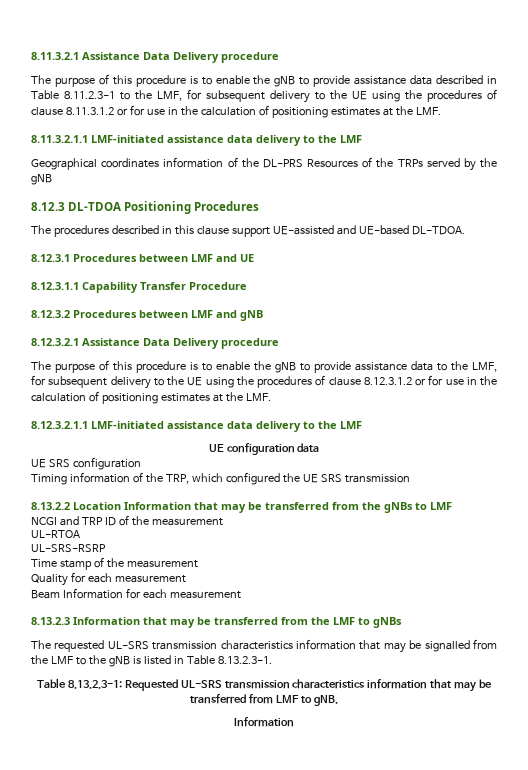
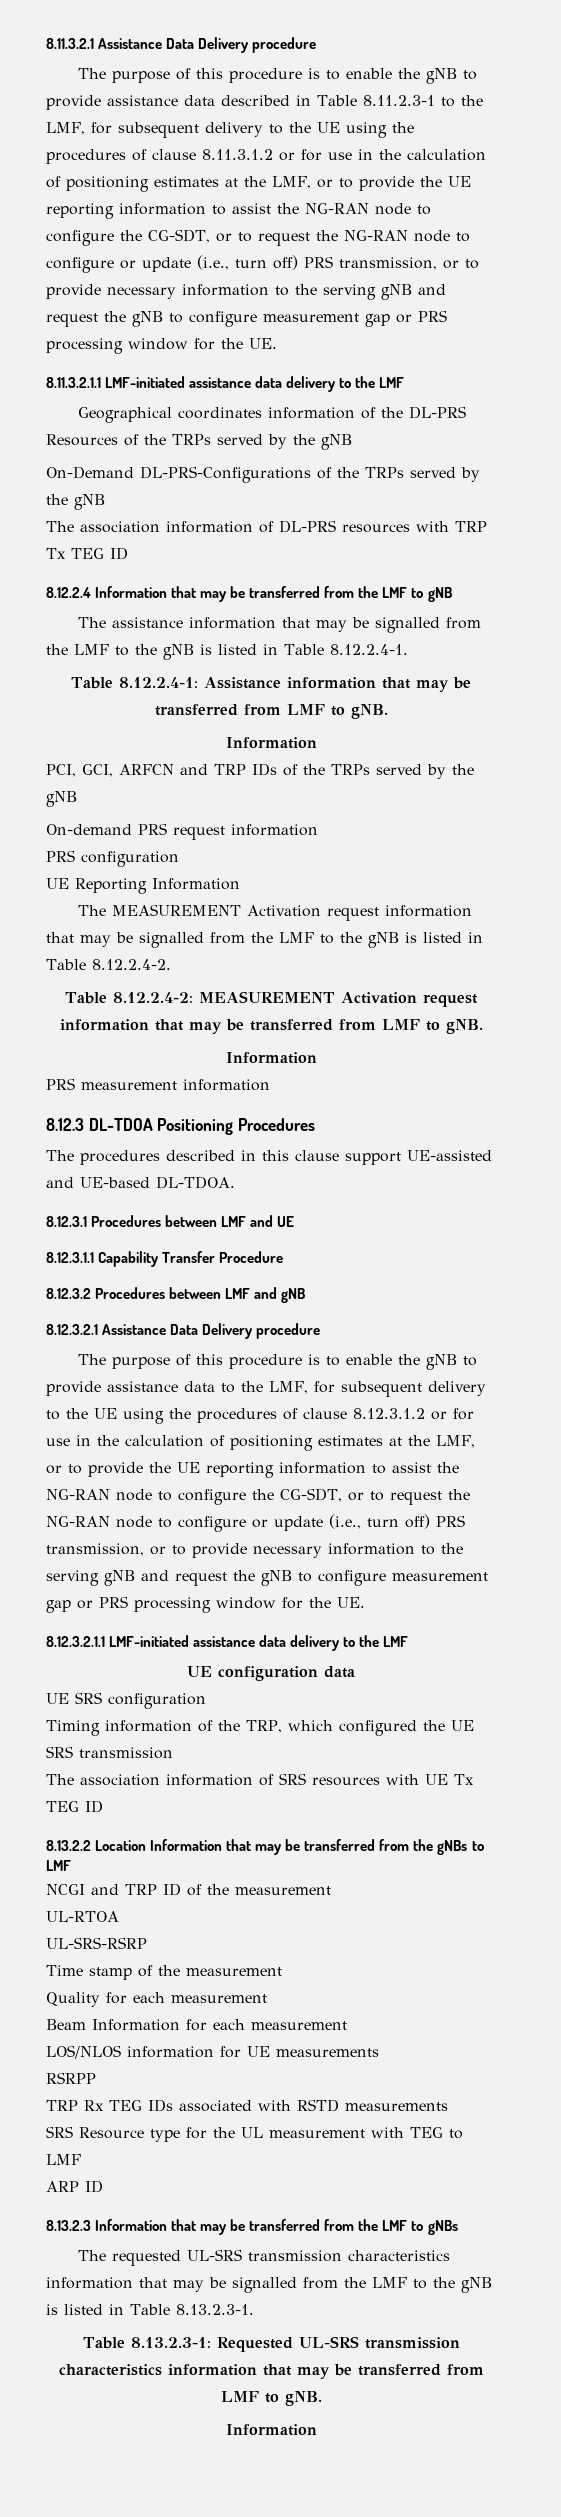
[415,107,441,115] LMF. -> [272,176,471,191] [46,203,431,219] [46,229,470,246] [46,255,480,273] [46,284,446,300] [46,310,447,327] [46,338,277,354] LMF, or to provide the UE reporting information to assist the NG-RAN node to configure the CG-SDT, or to request the NG-RAN node to configure or update (i.e., turn off) PRS transmission, or to provide necessary information to the serving gNB and request the gNB to configure measurement gap or PRS processing window for the UE.
(52, 179) none -> [46,466,480,483] [46,494,105,510] [46,520,487,533] [46,547,128,560] [46,586,452,602] [77,617,481,633] [46,644,408,660] [71,677,471,692] [154,704,388,719] [225,737,317,749] [46,763,474,779] [46,791,77,807] [46,823,318,840] [46,850,179,867] [46,878,240,894] [77,904,472,921] [46,932,483,948] [46,959,171,970] [65,991,478,1007] [59,1019,483,1034] [225,1052,317,1064] [46,1078,270,1091] // On-Demand DL-PRS-Configurations of the TRPs served by the gNB // The association information of DL-PRS resources with TRP Tx TEG ID // 8.12.2.4 Information that may be transferred from the LMF to gNB // The assistance information that may be signalled from the LMF to the gNB is listed in Table 8.12.2.4-1. // Table 8.12.2.4-1: Assistance information that may be transferred from LMF to gNB. // Information // PCI, GCI, ARFCN and TRP IDs of the TRPs served by the gNB // On-demand PRS request information // PRS configuration // UE Reporting Information // The MEASUREMENT Activation request information that may be signalled from the LMF to the gNB is listed in Table 8.12.2.4-2. // Table 8.12.2.4-2: MEASUREMENT Activation request information that may be transferred from LMF to gNB. // Information // PRS measurement information
[245,393,271,401] LMF. -> [436,1435,475,1448] [46,1462,459,1478] [46,1488,470,1505] [46,1514,466,1532] [46,1543,463,1558] [46,1570,488,1586] [46,1596,365,1613] LMF, or to provide the UE reporting information to assist the NG-RAN node to configure the CG-SDT, or to request the NG-RAN node to configure or update (i.e., turn off) PRS transmission, or to provide necessary information to the serving gNB and request the gNB to configure measurement gap or PRS processing window for the UE.
(410, 478) none -> [46,1773,474,1786] [46,1800,103,1813] // The association information of SRS resources with UE Tx TEG ID
(241, 595) none -> [46,2045,379,2059] [46,2072,96,2084] [46,2099,448,2112] [46,2126,463,2142] [46,2154,81,2165] [46,2180,103,2193] // LOS/NLOS information for UE measurements // RSRPP // TRP Rx TEG IDs associated with RSTD measurements // SRS Resource type for the UL measurement with TEG to LMF // ARP ID

